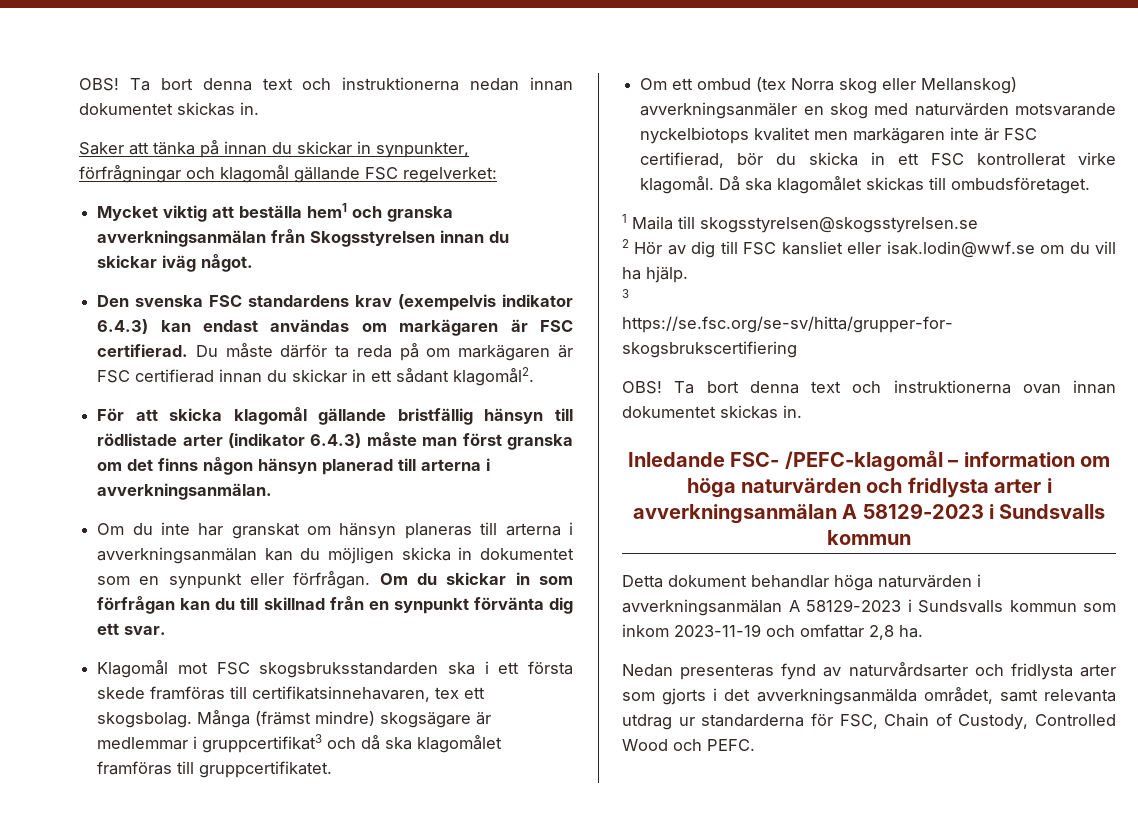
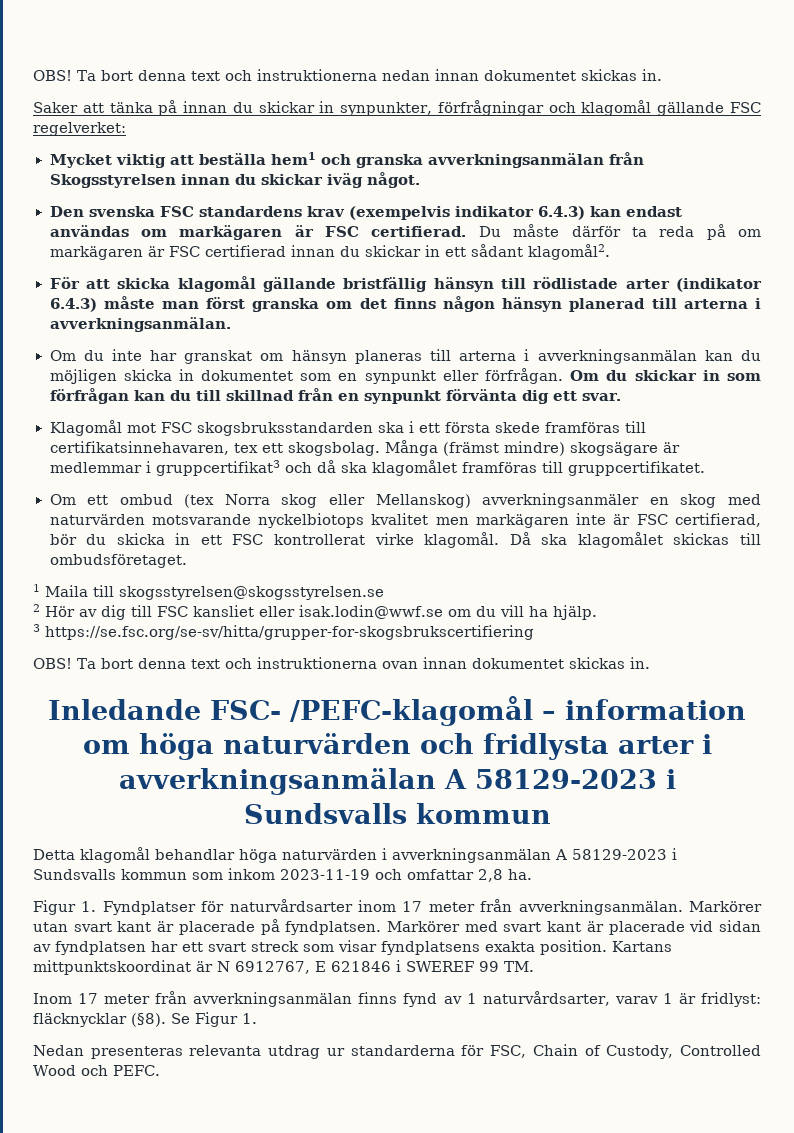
[668,575,747,587] dokument -> [80,847,150,863] klagomål
[622,662,1116,680] [622,687,1038,705] Nedan presenteras fynd av naturvårdsarter och fridlysta arter som gjorts i det avverkningsanmälda området, samt -> [33,899,762,915] [33,919,761,935] [33,940,672,955] [33,960,534,975] [33,991,761,1007] [33,1012,257,1027] [33,1045,183,1059] Figur 1. Fyndplatser för naturvårdsarter inom 17 meter från avverkningsanmälan. Markörer utan svart kant är placerade på fyndplatsen. Markörer med svart kant är placerade vid sidan av fyndplatsen har ett svart streck som visar fyndplatsens exakta position. Kartans mittpunktskoordinat är N 6912767, E 621846 i SWEREF 99 TM. // Inom 17 meter från avverkningsanmälan finns fynd av 1 naturvårdsarter, varav 1 är fridlyst: fläcknycklar (§8). Se Figur 1. // Nedan presenteras

